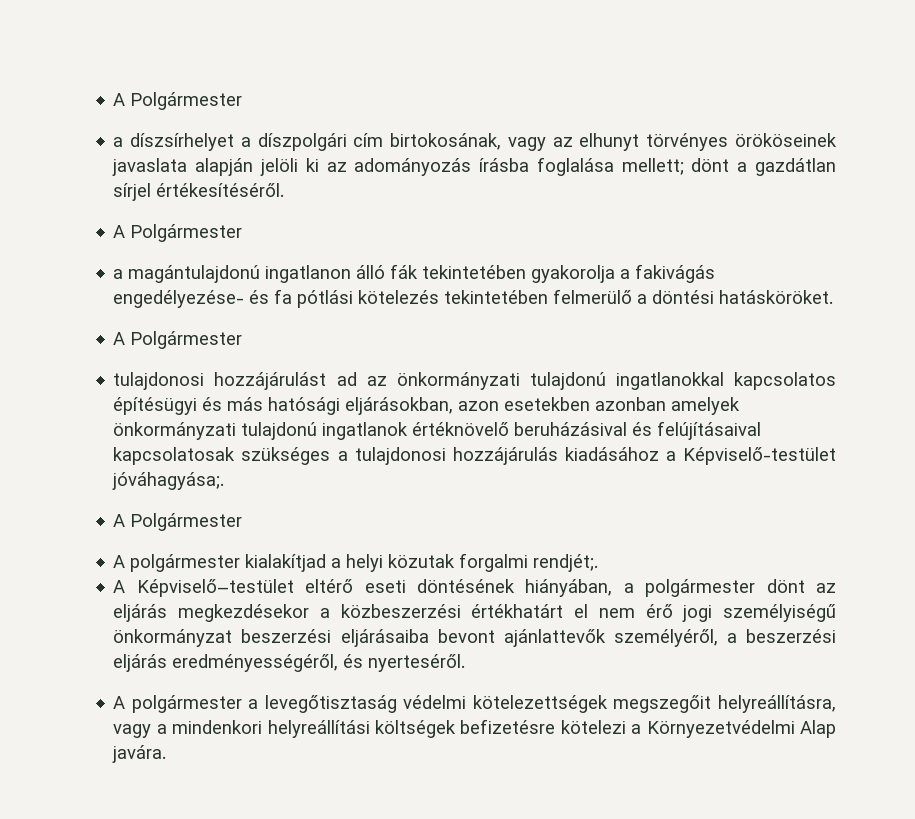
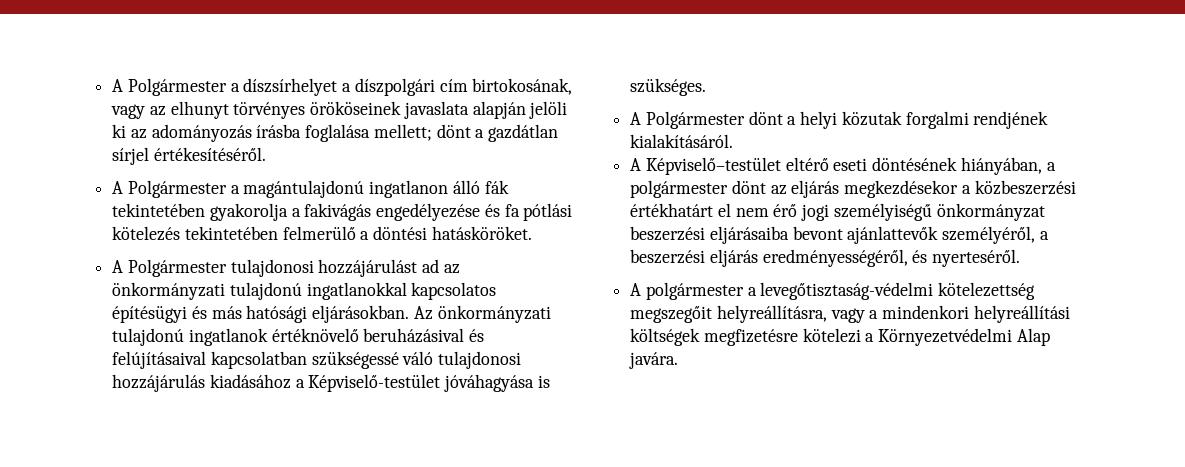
[113,92,243,110] A Polgármester // -> [112,78,227,96] A Polgármester
(243, 233) // -> (227, 189) none
[113,290,245,308] engedélyezése- -> [376,203,481,221] engedélyezése
(243, 340) // -> (227, 268) none
[345,397,741,415] eljárásokban, azon esetekben azonban amelyek -> [312,305,433,323] eljárásokban. Az
[113,447,348,465] kapcsolatosak szükséges a -> [210,351,434,369] kapcsolatban szükségessé váló
[112,472,225,490] [113,513,243,531] [113,554,327,572] jóváhagyása;. // A Polgármester // A polgármester kialakítjad -> [444,374,550,392] [630,78,707,96] [630,111,783,129] jóváhagyása is szükséges. // A Polgármester dönt
[533,554,599,572] rendjét;. -> [973,111,1049,129] [630,134,734,148] rendjének kialakításáról.
[264,695,608,713] levegőtisztaság védelmi kötelezettségek -> [760,282,1036,300] levegőtisztaság-védelmi kötelezettség
[460,719,556,734] befizetésre -> [703,329,798,346] megfizetésre

